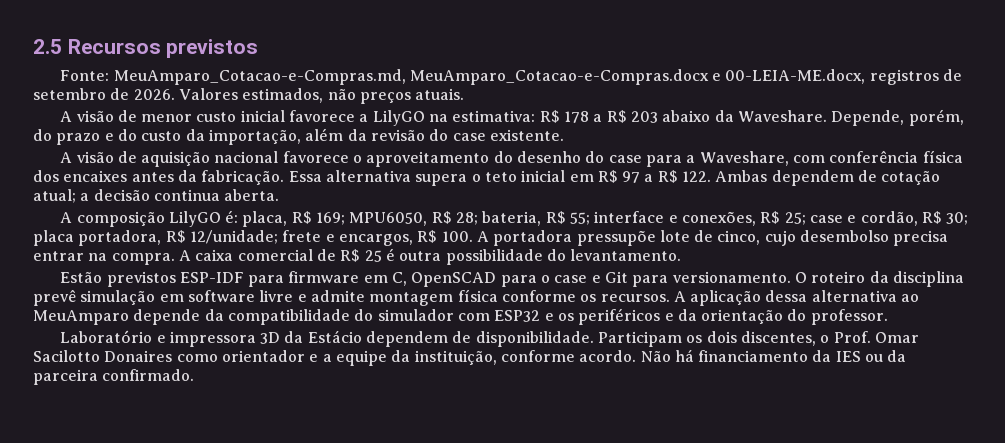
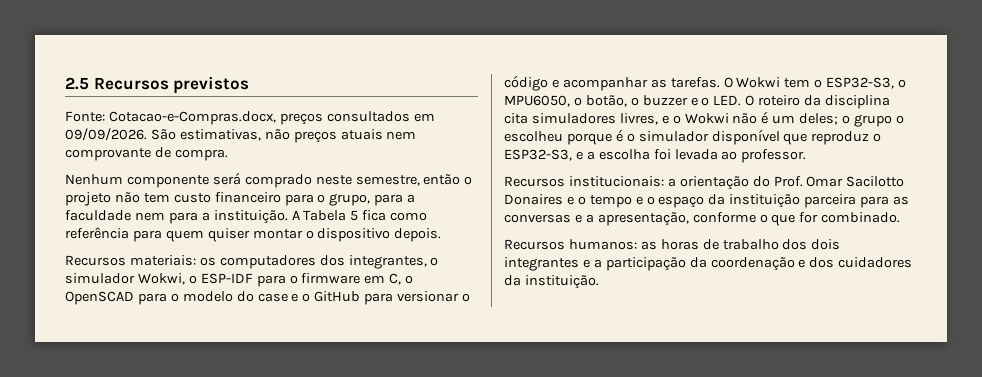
[113,69,963,85] [33,88,465,104] [60,109,964,126] [33,128,564,145] [60,150,963,167] [33,170,941,186] [33,189,280,203] [60,210,969,227] [33,230,949,246] [33,248,682,265] [60,271,176,287] MeuAmparo_Cotacao-e-Compras.md, MeuAmparo_Cotacao-e-Compras.docx e 00-LEIA-ME.docx, registros de setembro de 2026. Valores estimados, não preços atuais. // A visão de menor custo inicial favorece a LilyGO na estimativa: R$ 178 a R$ 203 abaixo da Waveshare. Depende, porém, do prazo e do custo da importação, além da revisão do case existente. // A visão de aquisição nacional favorece o aproveitamento do desenho do case para a Waveshare, com conferência física dos encaixes antes da fabricação. Essa alternativa supera o teto inicial em R$ 97 a R$ 122. Ambas dependem de cotação atual; a decisão continua aberta. // A composição LilyGO é: placa, R$ 169; MPU6050, R$ 28; bateria, R$ 55; interface e conexões, R$ 25; case e cordão, R$ 30; placa portadora, R$ 12/unidade; frete e encargos, R$ 100. A portadora pressupõe lote de cinco, cujo desembolso precisa entrar na compra. A caixa comercial de R$ 25 é outra possibilidade do levantamento. // Estão previstos -> [108,111,435,125] [65,128,417,143] [65,147,228,161] [65,172,473,188] [65,192,416,206] [65,210,428,224] [65,227,442,242] [65,255,439,269] [65,273,197,285] Cotacao-e-Compras.docx, preços consultados em 09/09/2026. São estimativas, não preços atuais nem comprovante de compra. // Nenhum componente será comprado neste semestre, então o projeto não tem custo financeiro para o grupo, para a faculdade nem para a instituição. A Tabela 5 fica como referência para quem quiser montar o dispositivo depois. // Recursos materiais: os computadores dos integrantes, o simulador Wokwi, o
(285, 281) none -> [289,275,298,284] o
(408, 279) none -> [405,275,414,284] o
[554,271,964,287] [33,289,920,306] [33,308,888,325] [60,330,919,347] [33,349,907,366] [33,369,195,385] case e Git para versionamento. O roteiro da disciplina prevê simulação em software livre e admite montagem física conforme os recursos. A aplicação dessa alternativa ao MeuAmparo depende da compatibilidade do simulador com ESP32 e os periféricos e da orientação do professor. // Laboratório e impressora 3D da Estácio dependem de disponibilidade. Participam os dois discentes, o Prof. Omar Sacilotto Donaires como orientador e a equipe da instituição, conforme acordo. Não há financiamento da IES ou da parceira confirmado. -> [182,291,471,305] [504,75,907,91] [504,95,891,109] [504,111,904,127] [504,129,882,145] [504,149,807,163] [504,176,905,190] [504,194,910,208] [504,212,901,226] [504,239,841,250] [504,257,913,271] [504,275,599,289] modelo do case e o GitHub para versionar o código e acompanhar as tarefas. O Wokwi tem o ESP32-S3, o MPU6050, o botão, o buzzer e o LED. O roteiro da disciplina cita simuladores livres, e o Wokwi não é um deles; o grupo o escolheu porque é o simulador disponível que reproduz o ESP32-S3, e a escolha foi levada ao professor. // Recursos institucionais: a orientação do Prof. Omar Sacilotto Donaires e o tempo e o espaço da instituição parceira para as conversas e a apresentação, conforme o que for combinado. // Recursos humanos: as horas de trabalho dos dois integrantes e a participação da coordenação e dos cuidadores da instituição.

